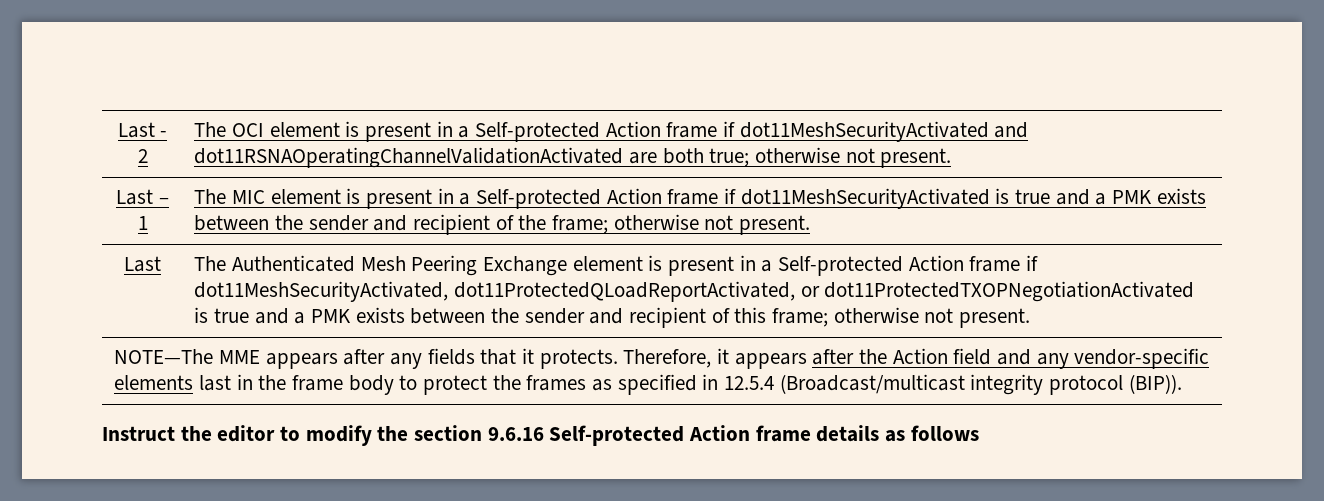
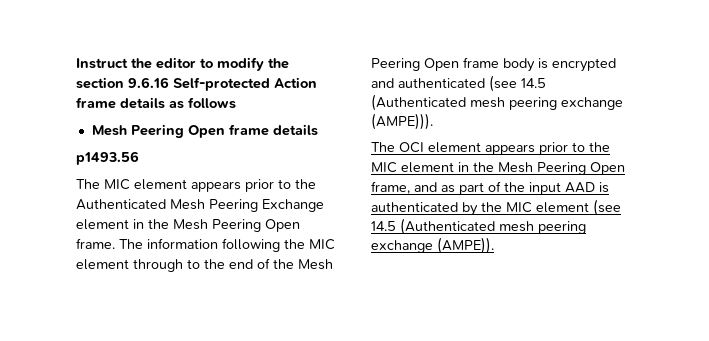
[117,122,168,138] [137,149,148,163] [194,121,1029,142] [194,147,952,168] [116,189,169,205] [137,216,148,230] [194,188,1206,209] [194,214,811,235] [124,256,161,272] [194,255,1039,276] [194,281,1195,302] [194,307,1031,328] [114,348,1210,369] [114,374,1182,395] Last - 2 | The OCI element is present in a Self-protected Action frame if dot11MeshSecurityActivated and dot11RSNAOperatingChannelValidationActivated are both true; otherwise not present. // Last – 1 | The MIC element is present in a Self-protected Action frame if dot11MeshSecurityActivated is true and a PMK exists between the sender and recipient of the frame; otherwise not present. // Last | The Authenticated Mesh Peering Exchange element is present in a Self-protected Action frame if dot11MeshSecurityActivated, dot11ProtectedQLoadReportActivated, or dot11ProtectedTXOPNegotiationActivated is true and a PMK exists between the sender and recipient of this frame; otherwise not present. // NOTE—The MME appears after any fields that it protects. Therefore, it appears after the Action field and any vendor-specific elements last in the frame body to protect the frames as specified in 12.5.4 (Broadcast/multicast integrity protocol (BIP)). // -> (76, 63) none
(979, 433) none -> [91,124,318,138] [76,151,139,165] [76,179,316,192] [76,199,324,212] [76,219,300,232] [76,238,335,252] [76,258,333,272] [371,57,616,72] [371,75,546,92] [371,94,623,111] [371,113,433,130] [371,142,610,155] [371,162,625,175] [371,181,609,195] [371,199,621,216] [371,218,586,235] [371,237,494,254] // Mesh Peering Open frame details // p1493.56 // The MIC element appears prior to the Authenticated Mesh Peering Exchange element in the Mesh Peering Open frame. The information following the MIC element through to the end of the Mesh Peering Open frame body is encrypted and authenticated (see 14.5 (Authenticated mesh peering exchange (AMPE))). // The OCI element appears prior to the MIC element in the Mesh Peering Open frame, and as part of the input AAD is authenticated by the MIC element (see 14.5 (Authenticated mesh peering exchange (AMPE)).

